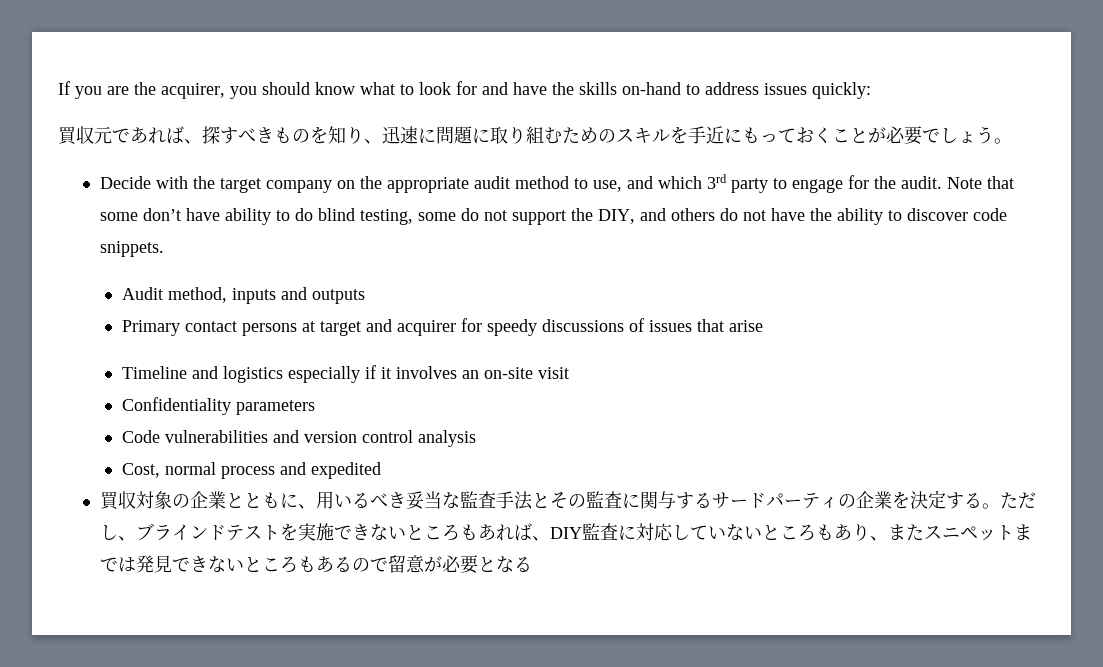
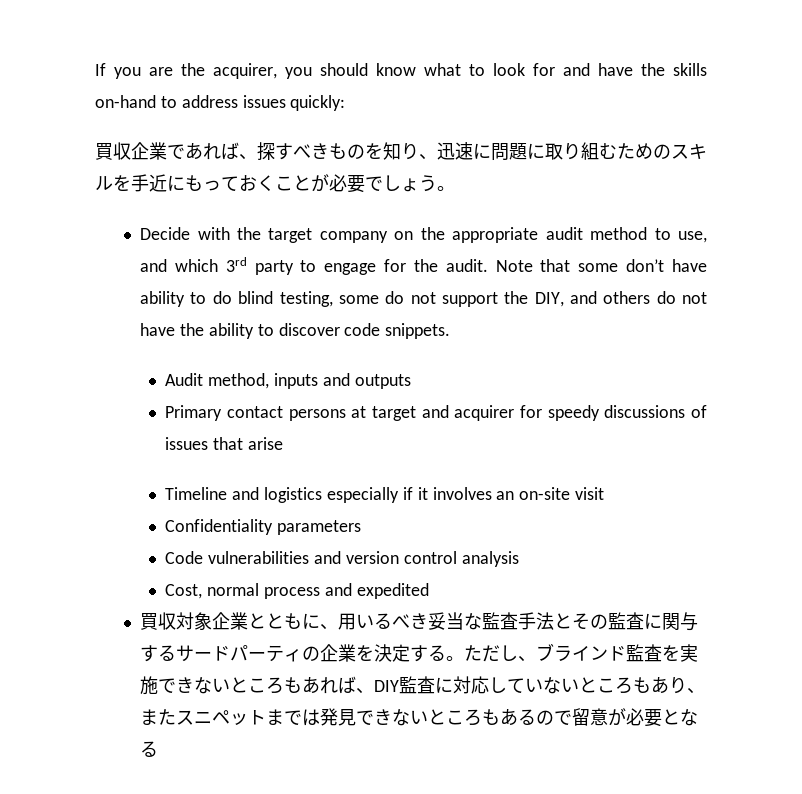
[94,126,112,144] 元 -> [131,142,167,160] 企業
[171,494,190,508] の -> (213, 621) none
[225,525,280,541] テスト -> [626,644,663,662] 監査

